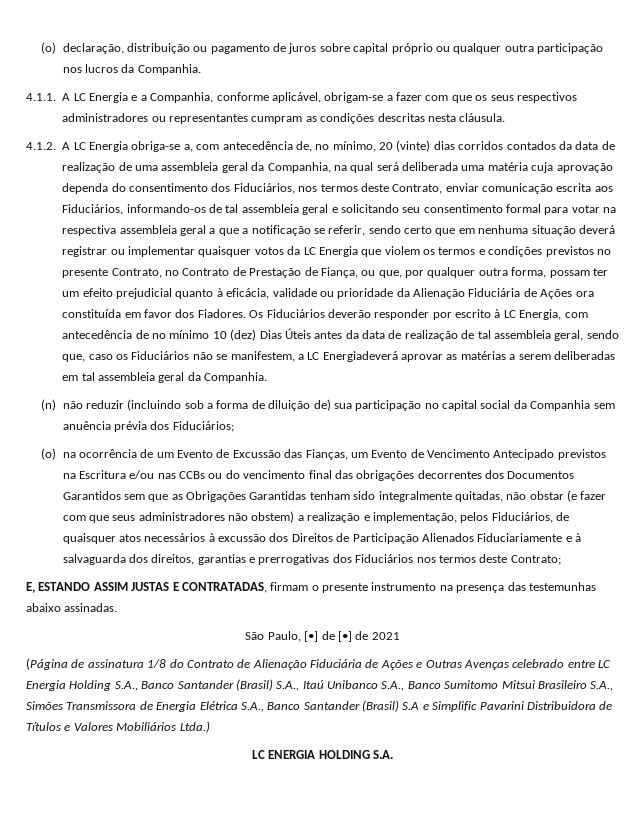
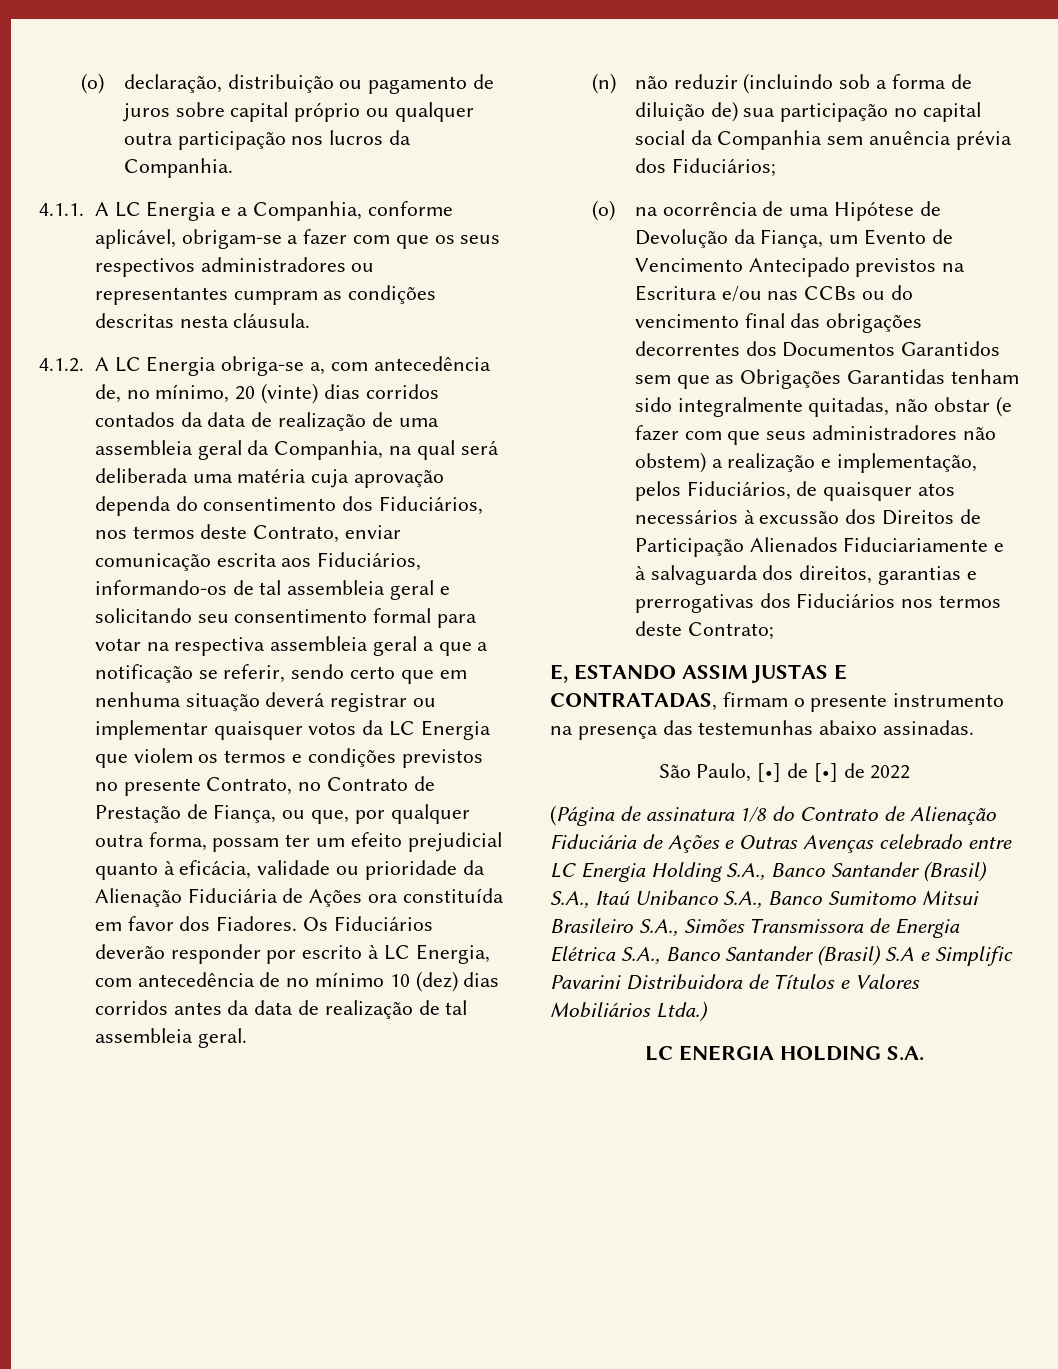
[259,328,311,339] Dias Úteis -> [463,972,500,987] [94,1000,168,1015] dias corridos
[554,330,619,341] [62,351,615,362] [62,372,268,383] geral, sendo que, caso os Fiduciários não se manifestem, a LC Energiadeverá aprovar as matérias a serem deliberadas em tal assembleia geral da Companhia. -> [197,1028,247,1048] geral.
[156,449,348,460] um Evento de Excussão das Fianças, -> [789,201,941,221] [634,229,824,248] uma Hipótese de Devolução da Fiança,
[371,632,400,640] 2021 -> [870,765,911,779] 2022

